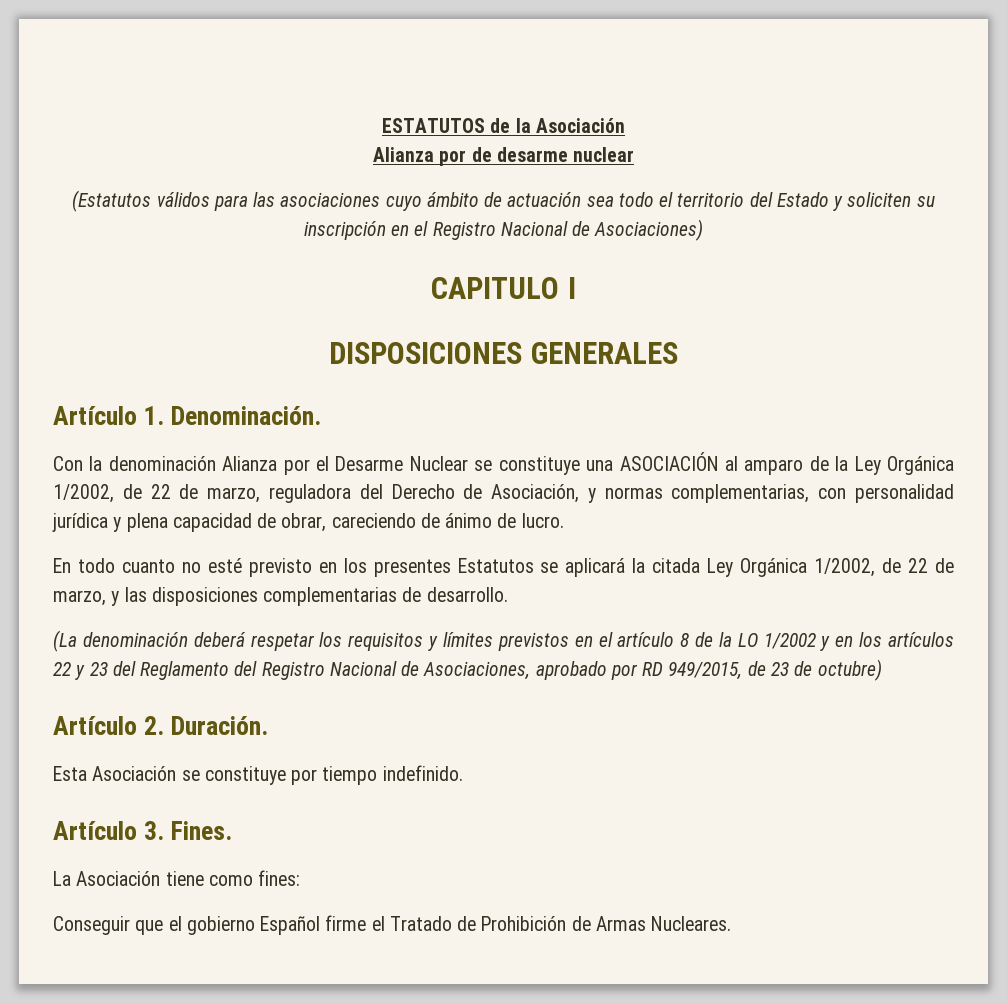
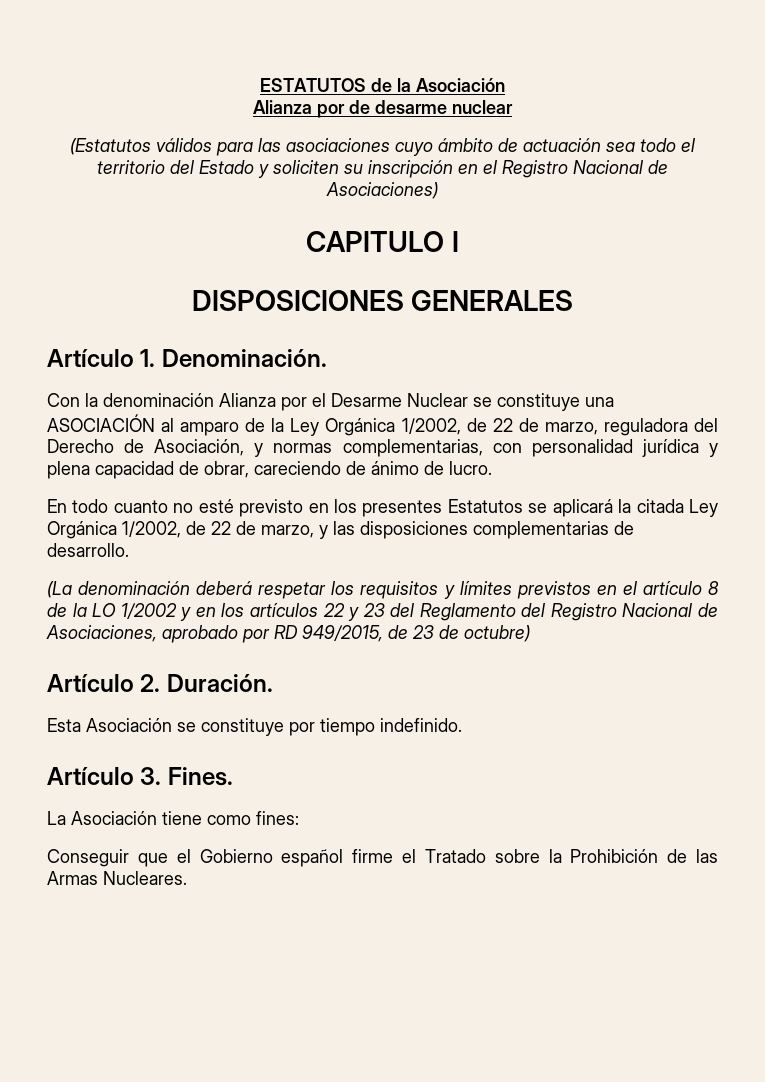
[186,916,321,935] gobierno Español -> [199,849,344,867] Gobierno español
[457,916,477,931] de -> [494,849,562,863] sobre la
(591, 923) none -> [696,849,719,863] las

